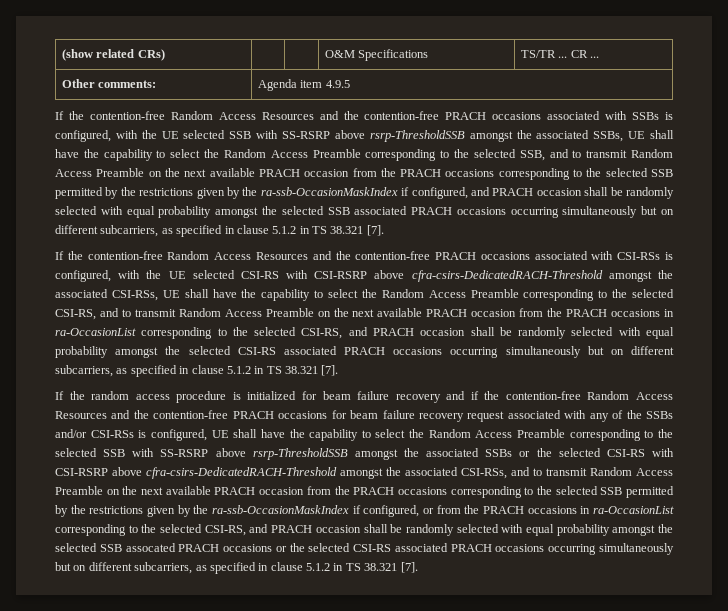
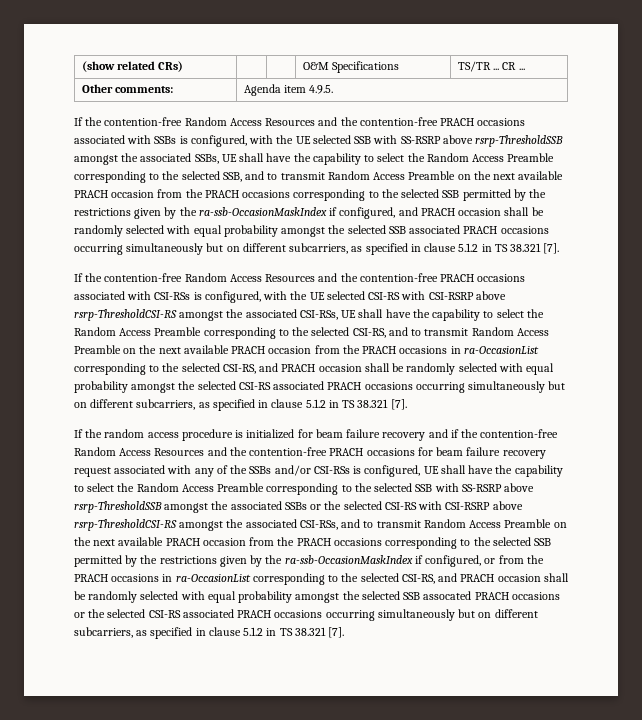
[325,80,350,88] 4.9.5 -> [309,85,334,94] 4.9.5.
[411,270,603,282] cfra-csirs-DedicatedRACH-Threshold -> [74,309,177,321] rsrp-ThresholdCSI-RS
[146,467,337,479] cfra-csirs-DedicatedRACH-Threshold -> [74,519,177,531] rsrp-ThresholdCSI-RS

